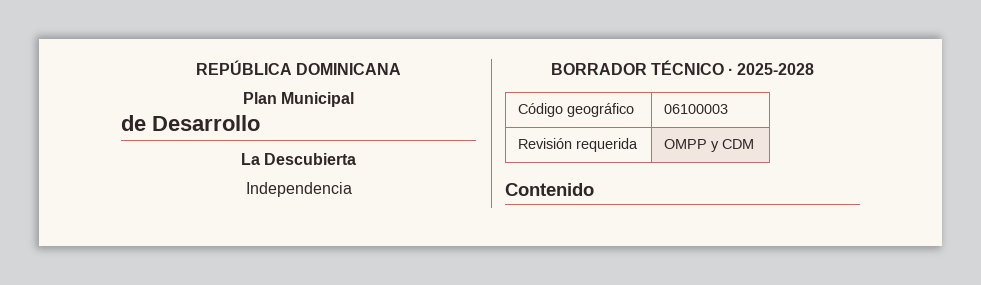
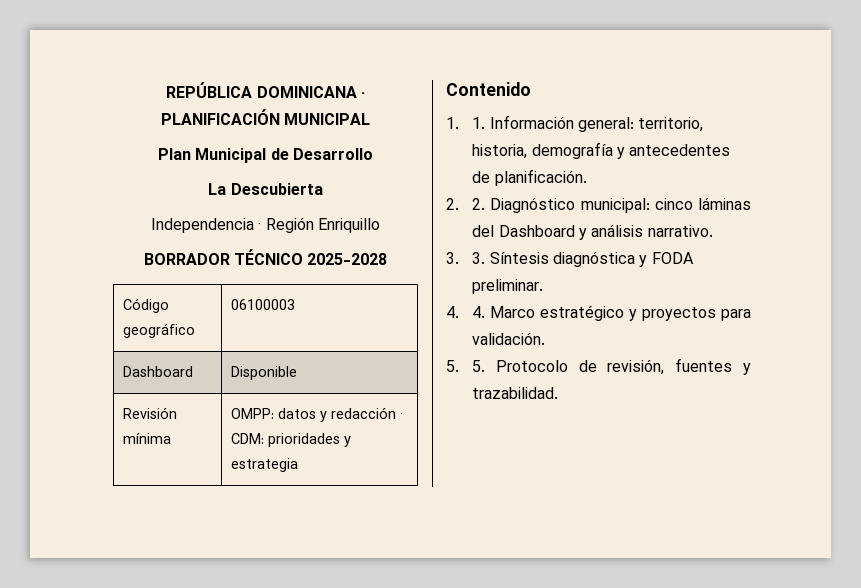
(402, 69) none -> [360,92,365,98] [160,109,371,125] · PLANIFICACIÓN MUNICIPAL
(355, 99) // -> (267, 155) none
(352, 189) none -> [258,217,380,233] · Región Enriquillo
[728,68,734,75] · -> (303, 257) none
(728, 109) none -> [123,366,194,377] [231,366,298,380] // Dashboard | Disponible
[575,138,638,152] [663,139,754,152] [505,183,594,196] requerida | OMPP y CDM // Contenido -> [123,433,172,444] [231,407,404,422] [231,433,352,447] [231,458,299,472] [446,82,531,96] [446,115,704,132] [472,142,731,159] [472,169,587,186] [446,197,751,213] [472,224,713,240] [446,251,694,267] [472,279,544,294] [446,305,751,321] [472,332,546,345] [446,358,751,375] [472,387,559,399] mínima | OMPP: datos y redacción · CDM: prioridades y estrategia // Contenido // 1. 1. Información general: territorio, historia, demografía y antecedentes de planificación. // 2. 2. Diagnóstico municipal: cinco láminas del Dashboard y análisis narrativo. // 3. 3. Síntesis diagnóstica y FODA preliminar. // 4. 4. Marco estratégico y proyectos para validación. // 5. 5. Protocolo de revisión, fuentes y trazabilidad.

